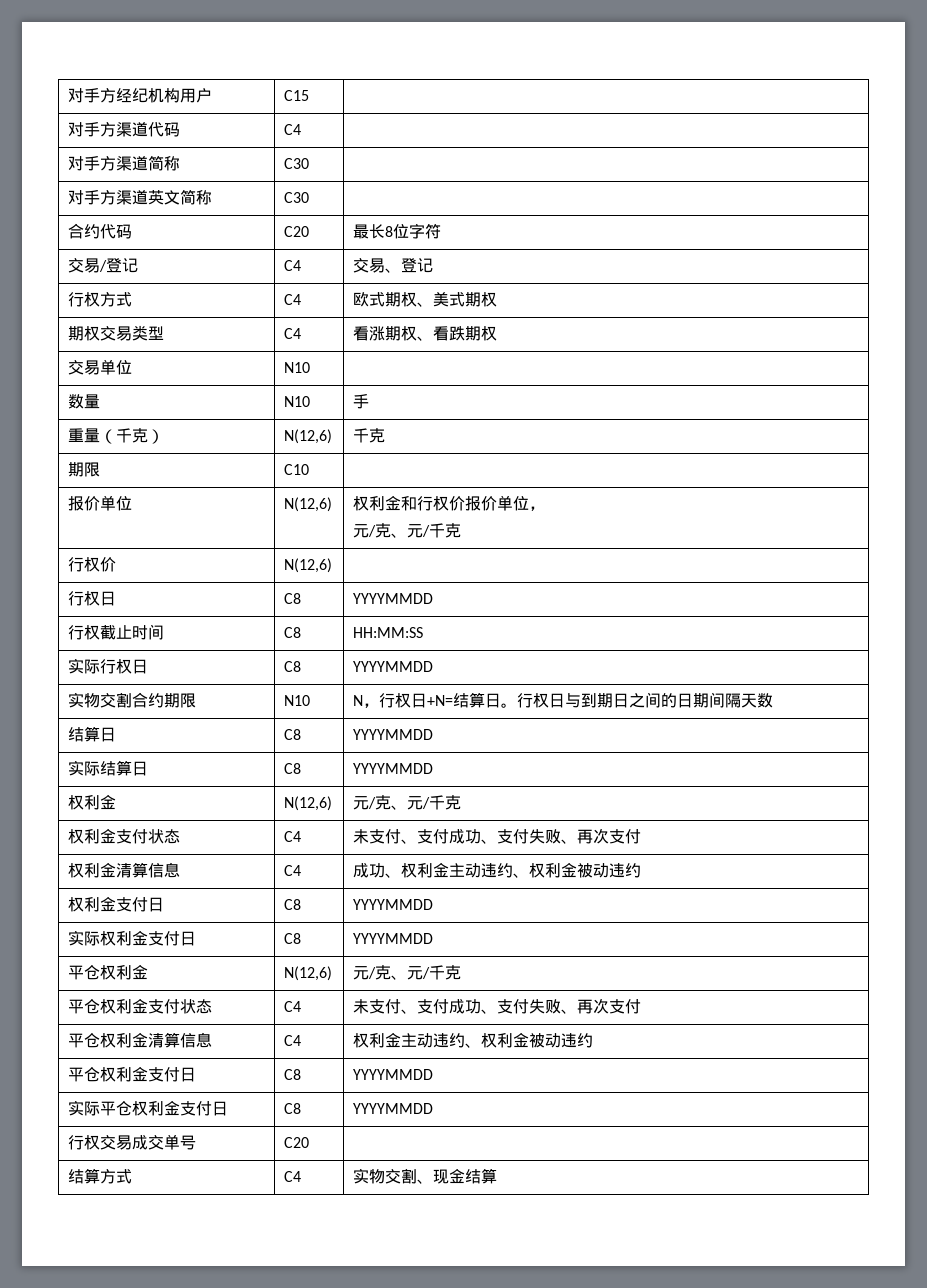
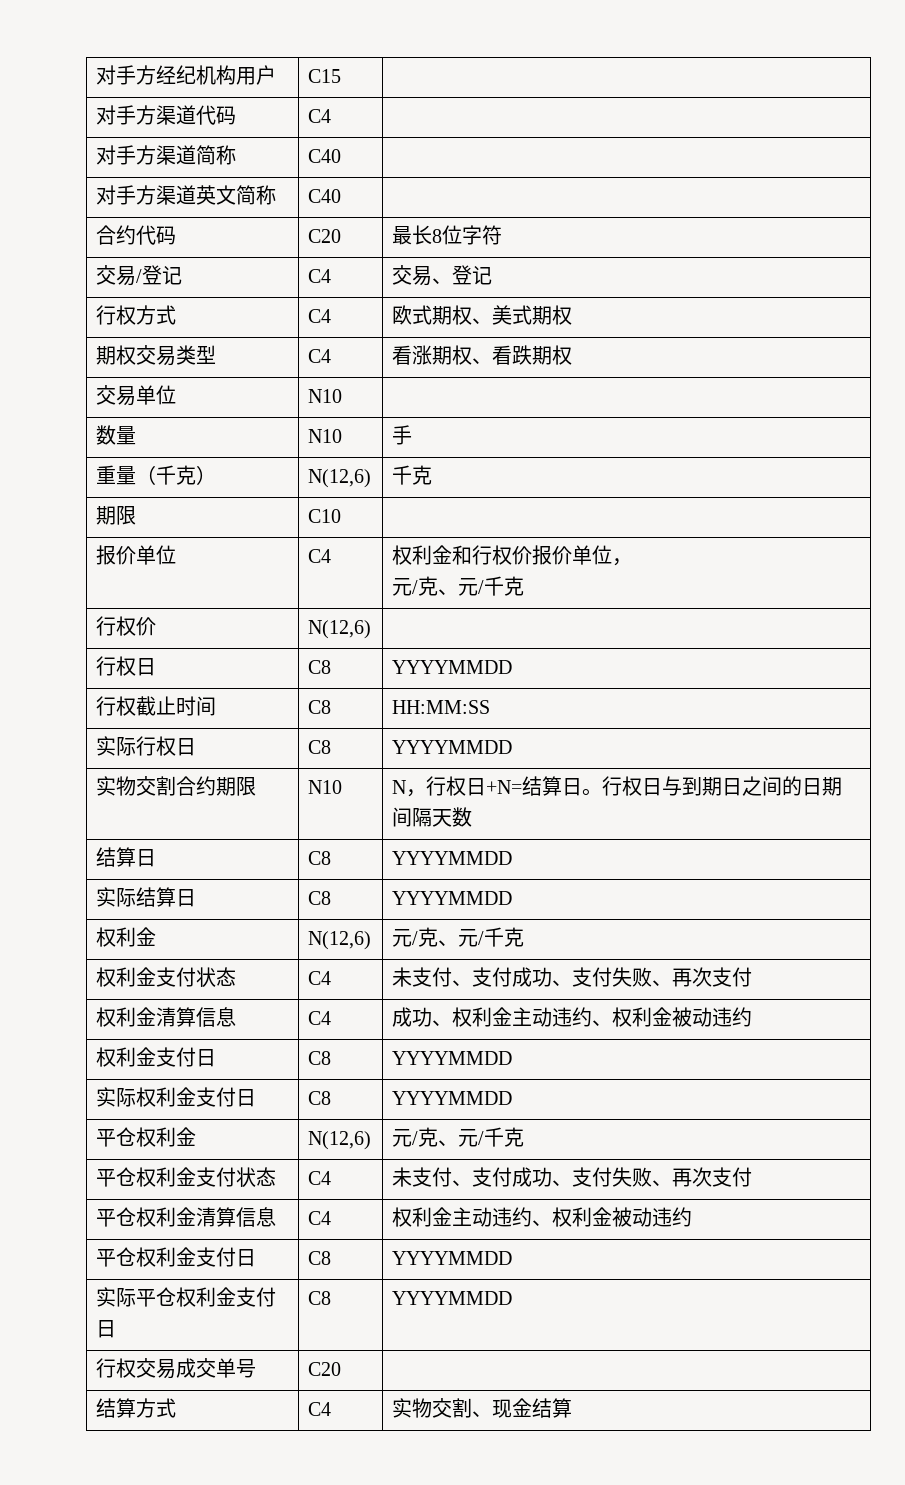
[283,158,309,169] C30 -> [307,149,341,163] C40
[283,192,309,203] C30 -> [307,189,341,203] C40
[283,497,332,512] N(12,6) -> [307,549,331,563] C4

